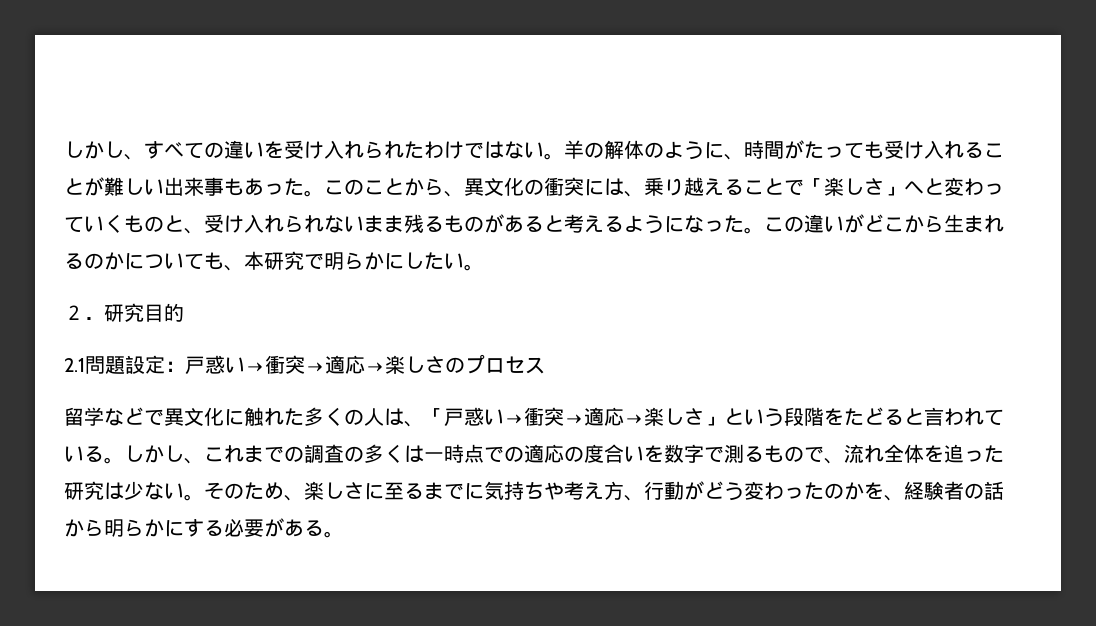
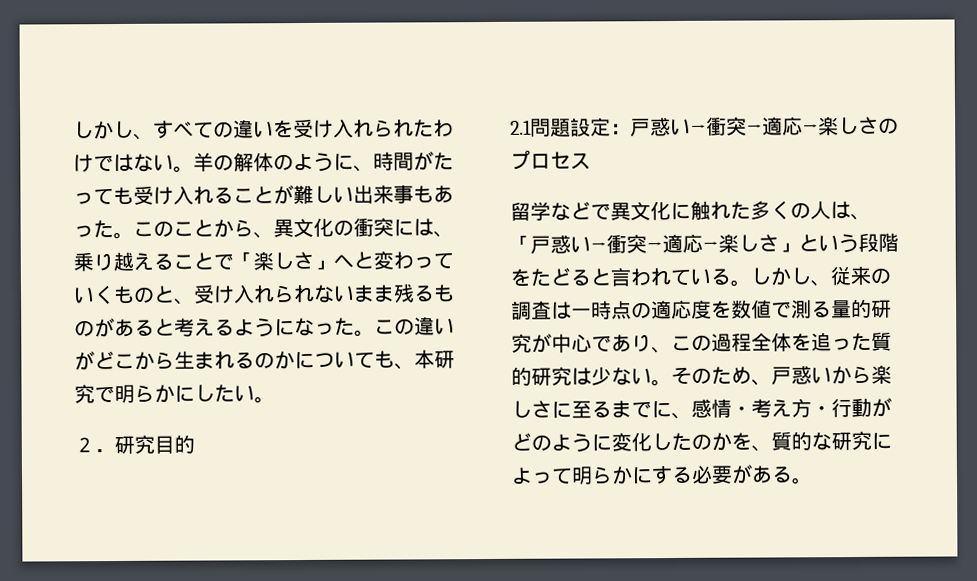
[204,444,884,464] これまでの調査の多くは一時点での適応の度合いを数字で測るもので、流れ -> [830,265,891,286] [511,298,892,320] [511,332,752,354] 従来の調査は一時点の適応度を数値で測る量的研究が中心であり、この過程
(1004, 454) none -> [871,331,892,351] [511,366,532,386] 質的
(304, 498) none -> [771,365,872,385] 戸惑いから
[484,481,1004,501] [64,519,104,537] 気持ちや考え方、行動がどう変わったのかを、経験者の話から -> [671,397,892,420] [511,430,892,453] [511,466,573,485] 、感情・考え方・行動がどのように変化したのかを、質的な研究によって

